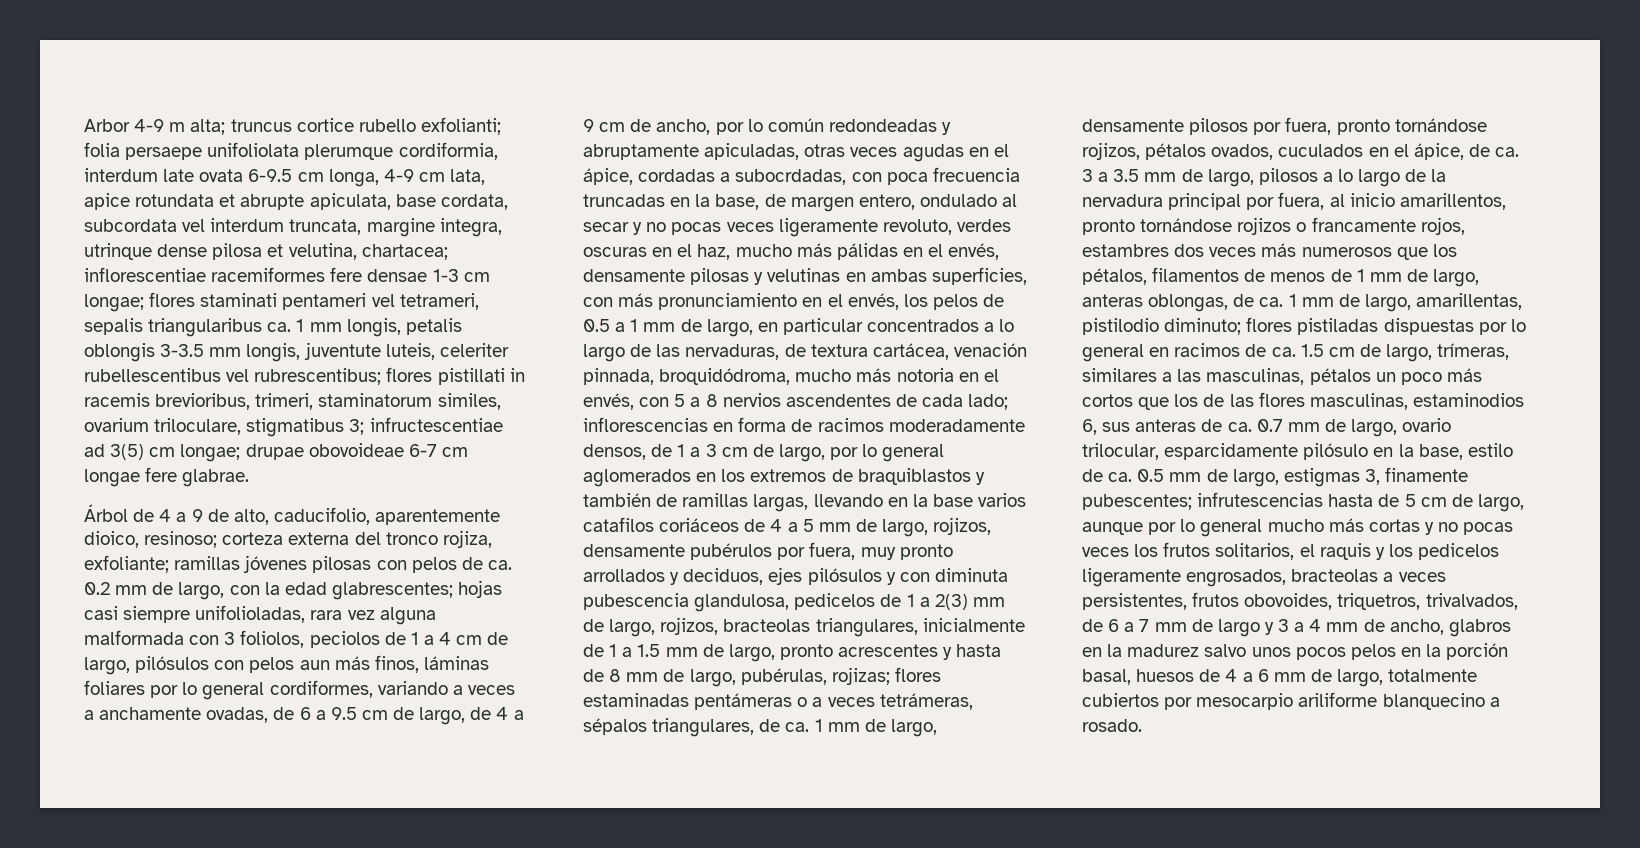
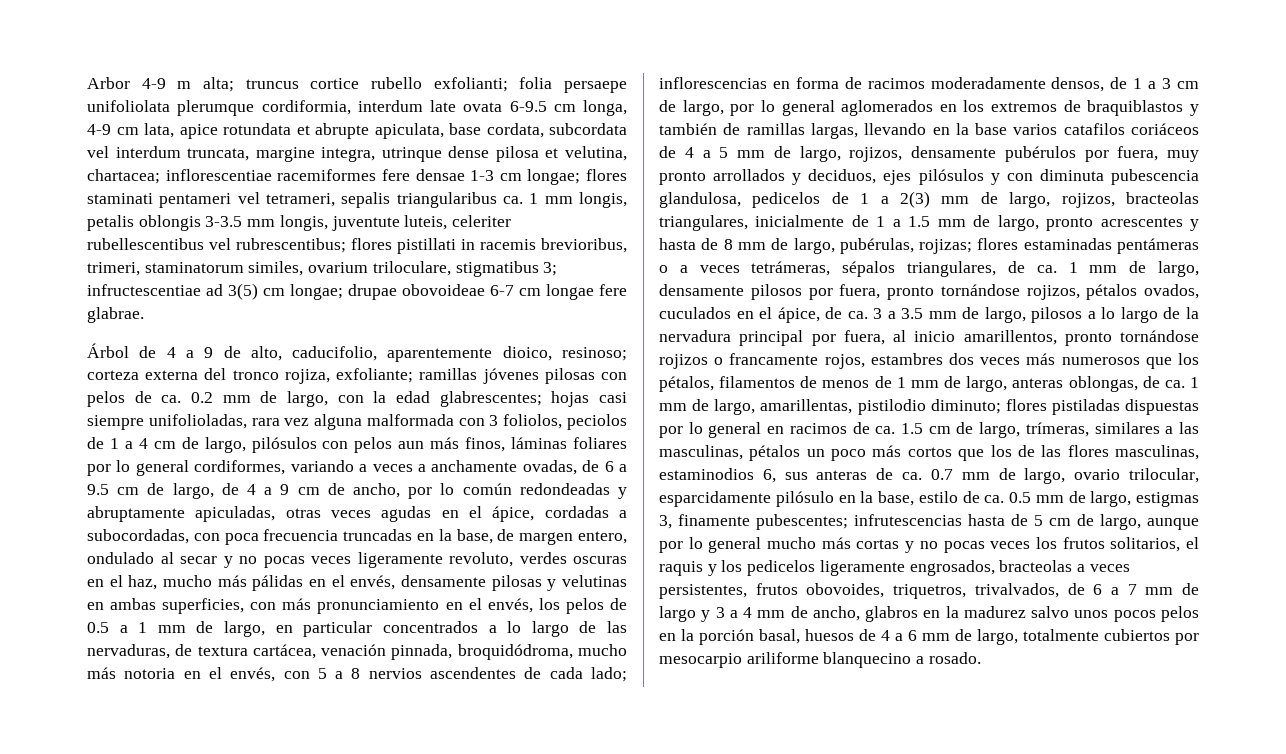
[735,169,847,185] subocrdadas, -> [87,529,189,544] subocordadas,

